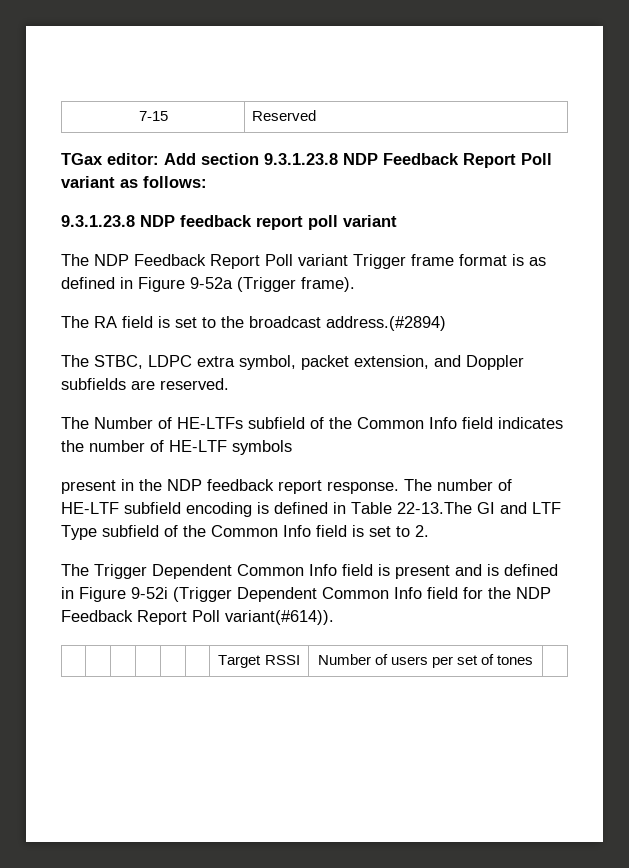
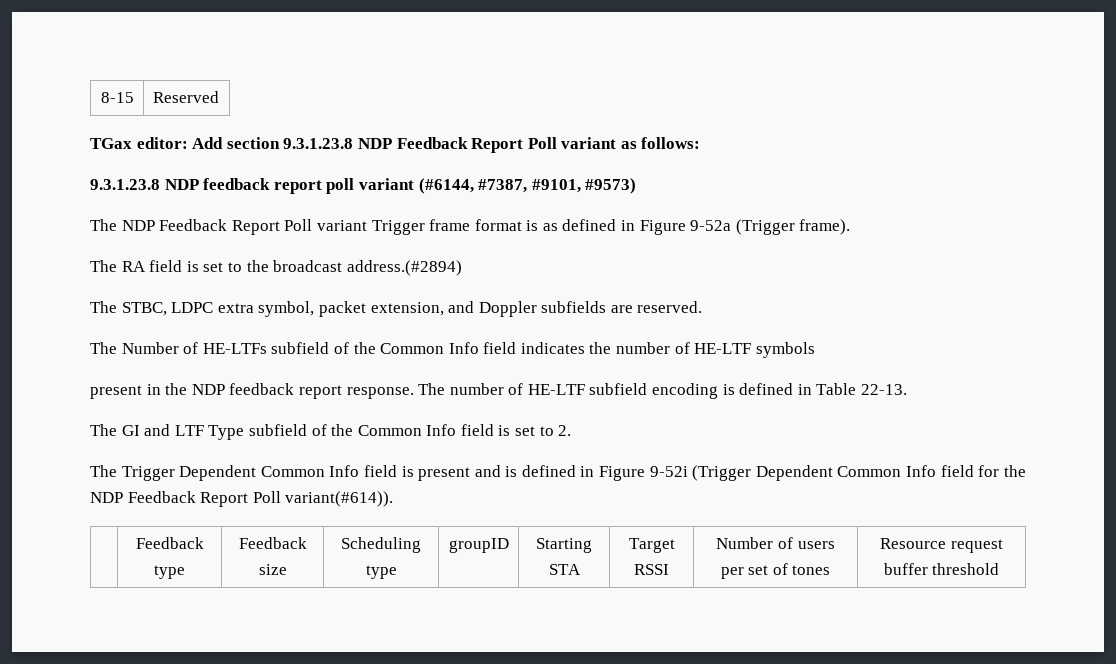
[138,111,168,121] 7-15 -> [100,92,134,103] 8-15
(397, 221) none -> [418,178,637,194] (#6144, #7387, #9101, #9573)
[397,502,472,514] 22-13.The -> [861,384,908,395] [90,424,117,436] 22-13. // The
(334, 617) | | | | -> [135,537,204,549] [154,565,185,579] [238,537,307,549] [258,564,287,575] [341,537,421,553] [365,565,397,579] [448,538,509,553] [536,538,592,553] [548,564,581,575] Feedback type | Feedback size | Scheduling type | groupID | Starting STA
(534, 660) none -> [880,538,1003,553] [883,563,1000,575] Resource request buffer threshold

